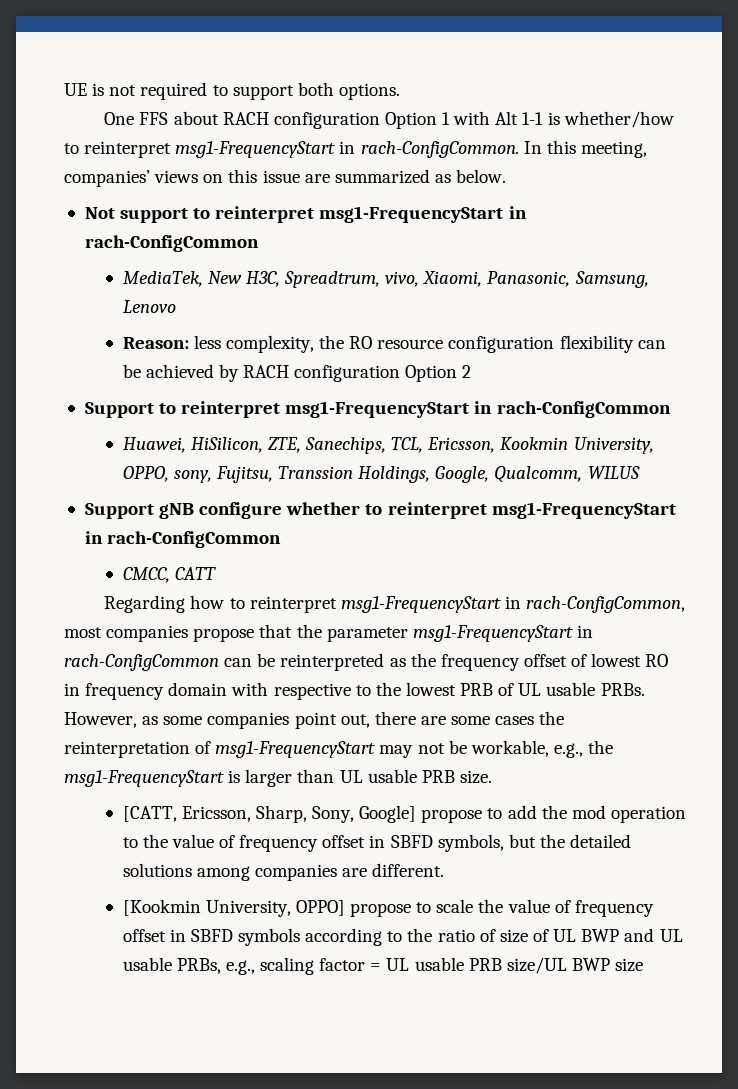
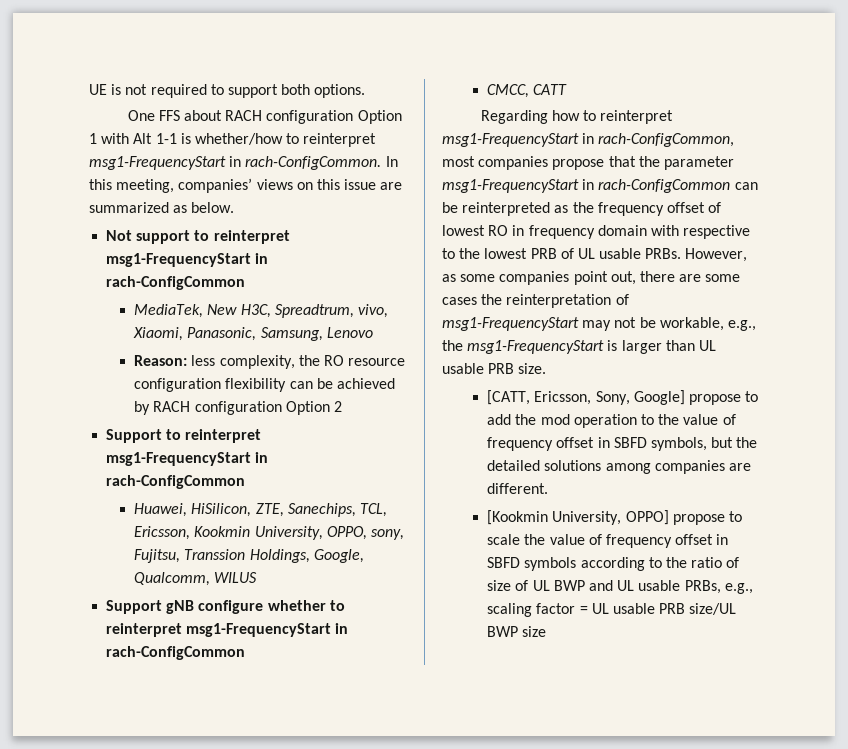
[255,805,307,823] Sharp, -> (592, 398) none

